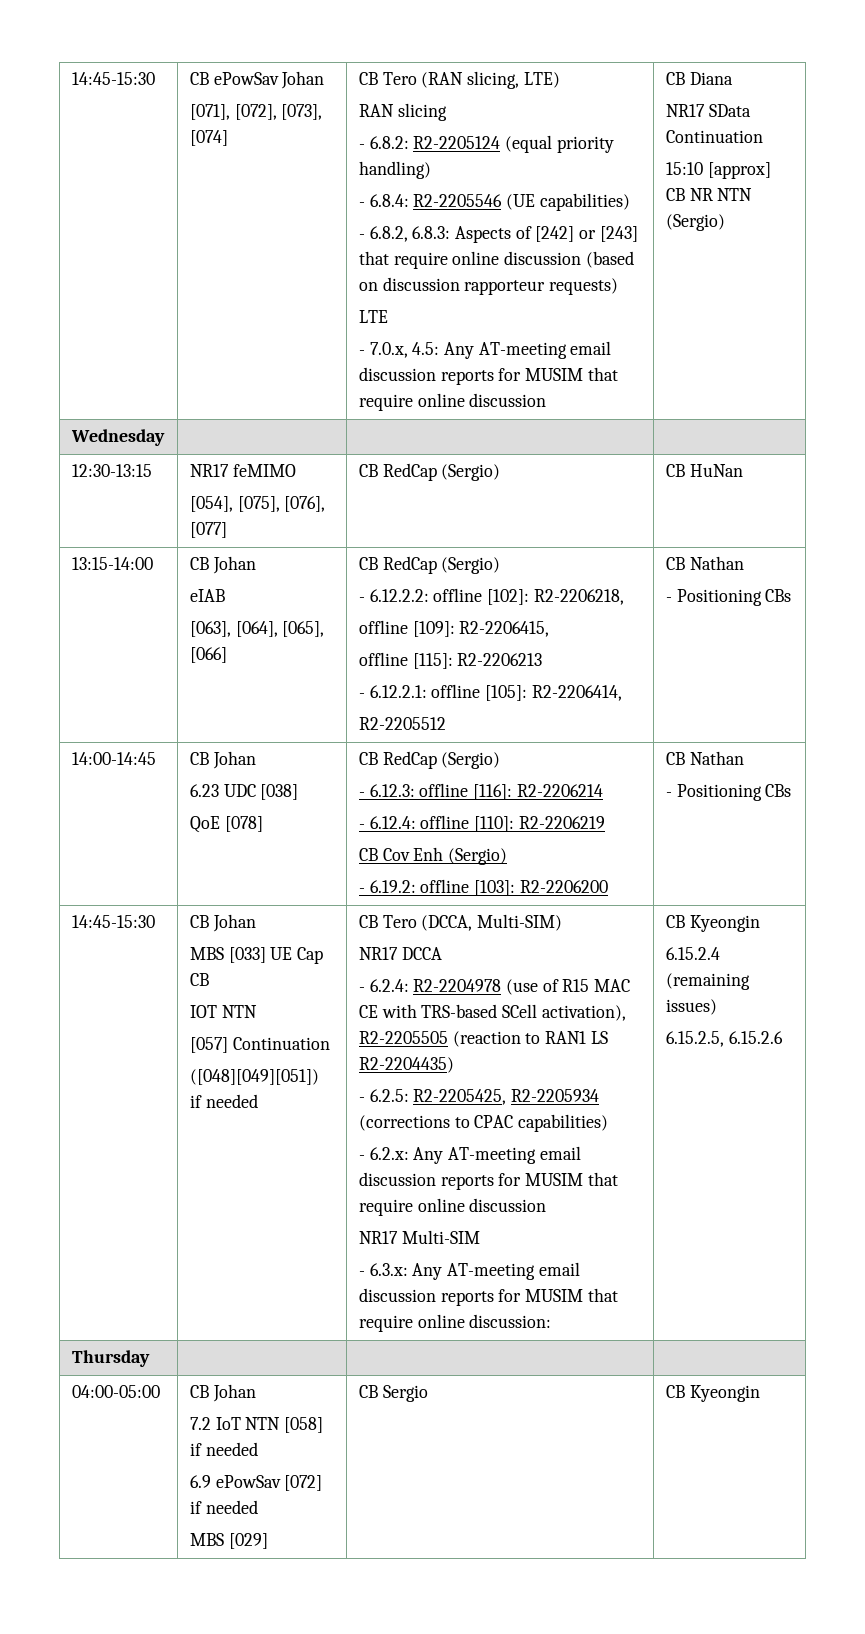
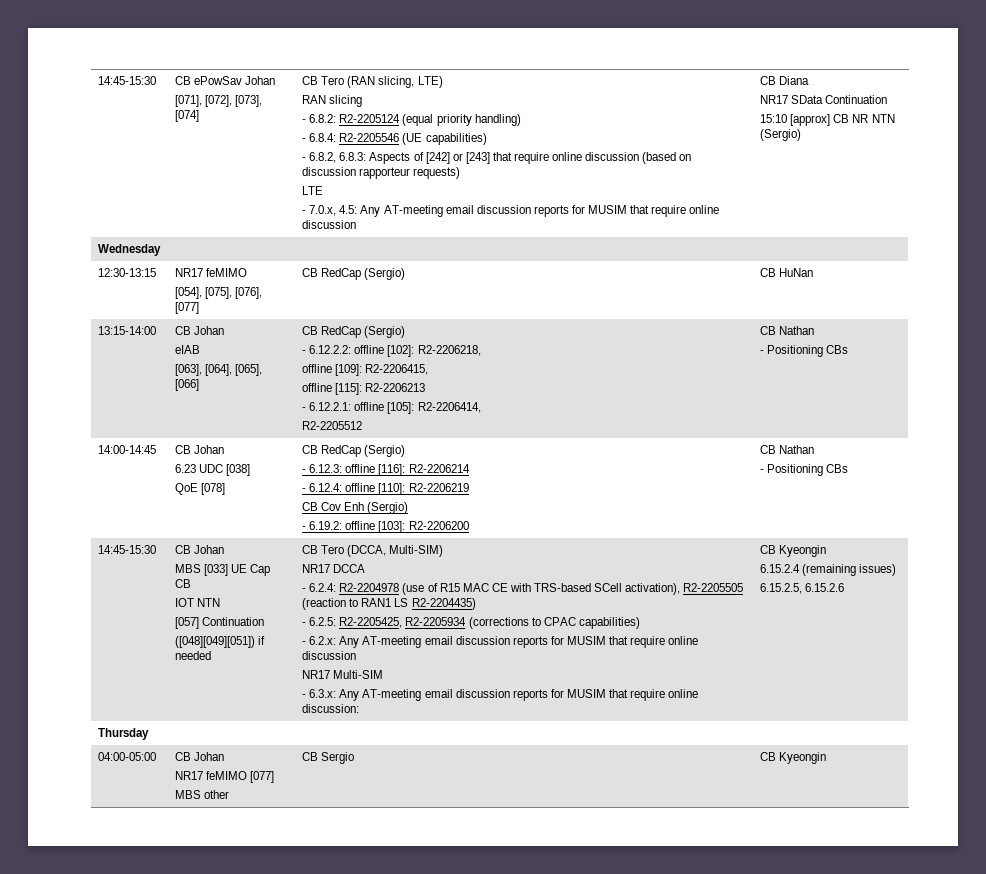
[189,1417,323,1433] [189,1442,258,1456] [189,1475,323,1491] [189,1500,258,1514] [189,1533,268,1549] 7.2 IoT NTN [058] if needed // 6.9 ePowSav [072] if needed // MBS [029] -> [175,771,275,783] [175,790,230,799] NR17 feMIMO [077] // MBS other

